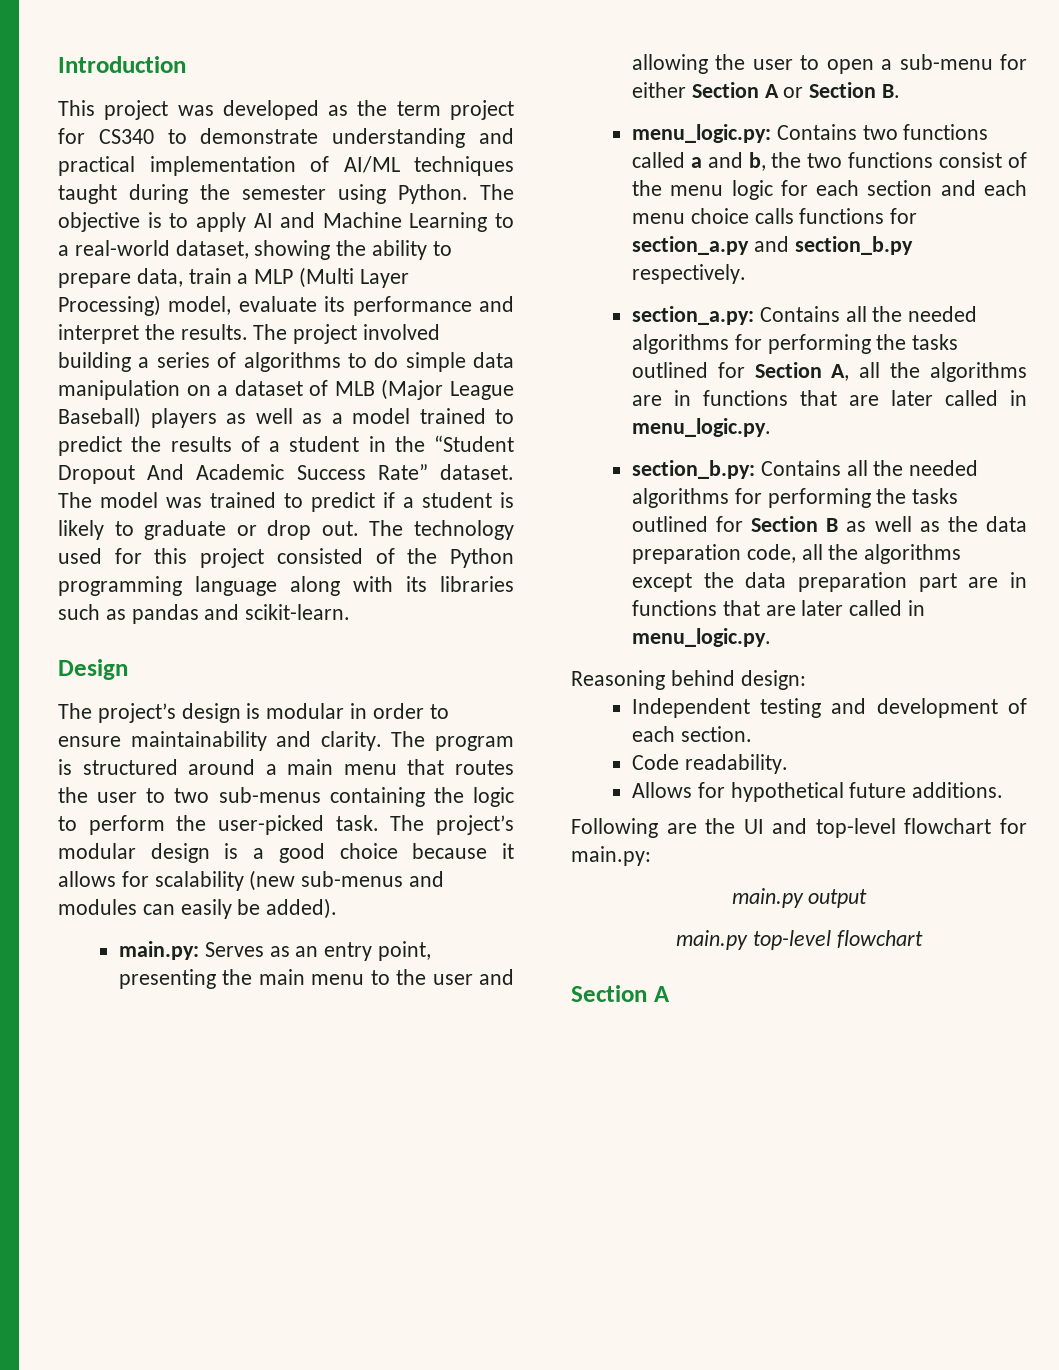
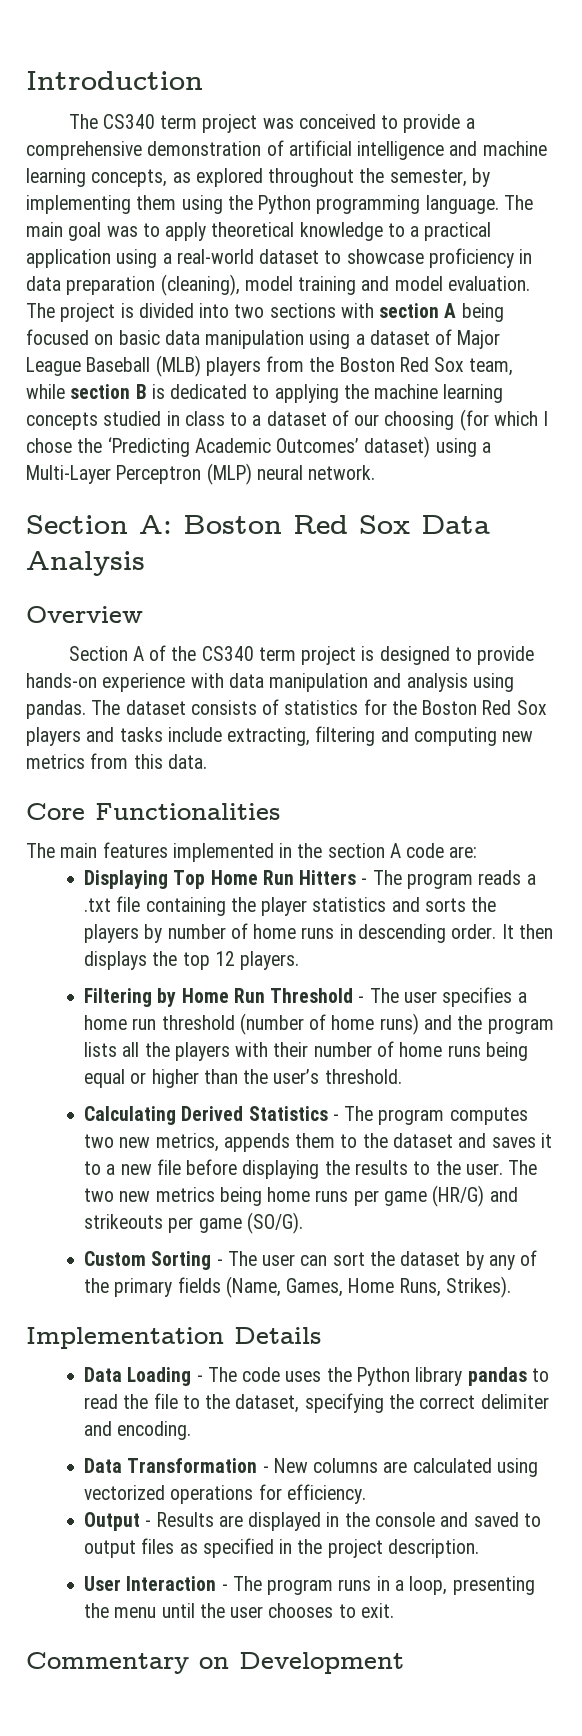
[58,100,514,120] [58,128,514,148] [58,156,514,176] [58,184,514,204] [58,212,514,232] [58,240,452,260] [58,267,409,288] [58,295,514,316] [58,324,441,344] [58,352,514,372] [58,379,514,400] [58,407,514,428] [58,435,514,456] [58,464,514,484] [58,492,514,512] [58,520,514,540] [58,548,514,568] [58,576,514,596] [58,604,351,624] [58,659,128,680] [58,703,449,723] [58,731,514,751] [58,759,514,775] [58,787,514,807] [58,815,514,835] [58,843,514,863] [58,870,445,891] [58,898,338,919] [118,941,432,961] [118,969,515,989] [631,54,1027,74] [631,82,901,98] [631,124,989,143] [631,152,1027,171] [631,180,1027,200] [631,208,918,224] [631,236,913,255] [631,264,746,284] [631,306,978,325] [631,334,959,354] [631,362,1027,382] [631,390,1027,406] [631,418,771,437] [631,460,979,479] [631,488,959,508] [631,516,1027,532] [631,544,962,564] [631,572,1027,592] [631,600,926,616] [631,628,771,647] [571,670,806,690] [631,698,1027,718] [631,726,752,742] [631,754,788,774] [631,782,1004,802] [571,818,1027,838] [571,846,651,866] [731,888,868,908] [676,930,923,950] [571,985,670,1002] This project was developed as the term project for CS340 to demonstrate understanding and practical implementation of AI/ML techniques taught during the semester using Python. The objective is to apply AI and Machine Learning to a real-world dataset, showing the ability to prepare data, train a MLP (Multi Layer Processing) model, evaluate its performance and interpret the results. The project involved building a series of algorithms to do simple data manipulation on a dataset of MLB (Major League Baseball) players as well as a model trained to predict the results of a student in the “Student Dropout And Academic Success Rate” dataset. The model was trained to predict if a student is likely to graduate or drop out. The technology used for this project consisted of the Python programming language along with its libraries such as pandas and scikit-learn. // Design // The project’s design is modular in order to ensure maintainability and clarity. The program is structured around a main menu that routes the user to two sub-menus containing the logic to perform the user-picked task. The project’s modular design is a good choice because it allows for scalability (new sub-menus and modules can easily be added). // main.py: Serves as an entry point, presenting the main menu to the user and allowing the user to open a sub-menu for either Section A or Section B. // menu_logic.py: Contains two functions called a and b, the two functions consist of the menu logic for each section and each menu choice calls functions for section_a.py and section_b.py respectively. // section_a.py: Contains all the needed algorithms for performing the tasks outlined for Section A, all the algorithms are in functions that are later called in menu_logic.py. // section_b.py: Contains all the needed algorithms for performing the tasks outlined for Section B as well as the data preparation code, all the algorithms except the data preparation part are in functions that are later called in menu_logic.py. // Reasoning behind design: // Independent testing and development of each section. // Code readability. // Allows for hypothetical future additions. // Following are the UI and top-level flowchart for main.py: // main.py output // main.py top-level flowchart // Section A -> [68,114,475,133] [26,140,547,160] [26,168,490,187] [26,195,533,214] [26,222,492,241] [26,248,533,268] [26,274,530,296] [26,303,504,322] [26,329,501,349] [26,355,514,377] [26,384,504,403] [26,409,549,431] [26,436,491,458] [26,463,376,485] [26,515,490,534] [26,551,145,576] [26,606,143,623] [68,645,535,665] [26,673,514,692] [26,699,547,719] [26,726,534,746] [26,753,207,769] [26,803,280,820] [26,842,478,862] [84,870,536,889] [84,896,497,916] [84,923,553,943] [84,951,300,970] [84,987,527,1007] [84,1013,554,1035] [84,1041,528,1061] [84,1069,402,1088] [84,1106,528,1125] [84,1133,552,1152] [84,1159,538,1179] [84,1185,518,1207] [84,1212,303,1234] [84,1250,538,1270] [84,1276,512,1298] [26,1327,321,1349] [84,1367,549,1386] [84,1393,549,1413] [84,1421,192,1440] [84,1458,539,1477] [84,1484,366,1504] [84,1512,541,1531] [84,1538,480,1558] [84,1576,535,1595] [84,1603,395,1618] [26,1652,404,1674] The CS340 term project was conceived to provide a comprehensive demonstration of artificial intelligence and machine learning concepts, as explored throughout the semester, by implementing them using the Python programming language. The main goal was to apply theoretical knowledge to a practical application using a real-world dataset to showcase proficiency in data preparation (cleaning), model training and model evaluation. The project is divided into two sections with section A being focused on basic data manipulation using a dataset of Major League Baseball (MLB) players from the Boston Red Sox team, while section B is dedicated to applying the machine learning concepts studied in class to a dataset of our choosing (for which I chose the ‘Predicting Academic Outcomes’ dataset) using a Multi-Layer Perceptron (MLP) neural network. // Section A: Boston Red Sox Data Analysis // Overview // Section A of the CS340 term project is designed to provide hands-on experience with data manipulation and analysis using pandas. The dataset consists of statistics for the Boston Red Sox players and tasks include extracting, filtering and computing new metrics from this data. // Core Functionalities // The main features implemented in the section A code are: // Displaying Top Home Run Hitters - The program reads a .txt file containing the player statistics and sorts the players by number of home runs in descending order. It then displays the top 12 players. // Filtering by Home Run Threshold - The user specifies a home run threshold (number of home runs) and the program lists all the players with their number of home runs being equal or higher than the user’s threshold. // Calculating Derived Statistics - The program computes two new metrics, appends them to the dataset and saves it to a new file before displaying the results to the user. The two new metrics being home runs per game (HR/G) and strikeouts per game (SO/G). // Custom Sorting - The user can sort the dataset by any of the primary fields (Name, Games, Home Runs, Strikes). // Implementation Details // Data Loading - The code uses the Python library pandas to read the file to the dataset, specifying the correct delimiter and encoding. // Data Transformation - New columns are calculated using vectorized operations for efficiency. // Output - Results are displayed in the console and saved to output files as specified in the project description. // User Interaction - The program runs in a loop, presenting the menu until the user chooses to exit. // Commentary on Development

